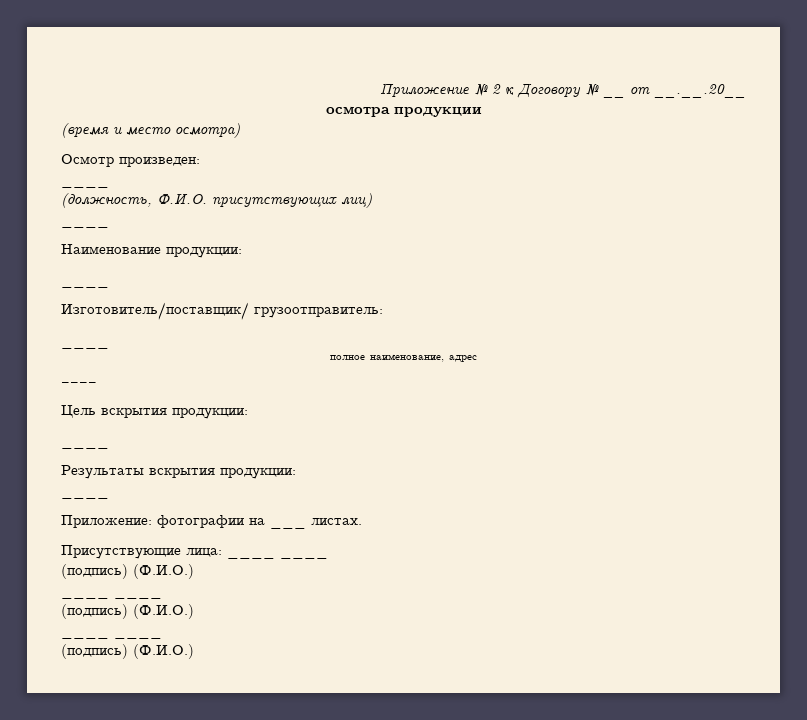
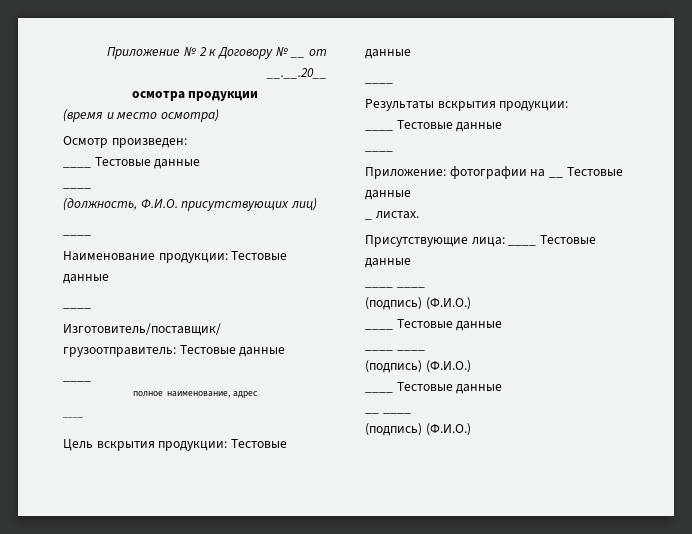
(200, 162) none -> [63,166,91,168] [94,157,201,169] // ____ Тестовые данные
(242, 252) none -> [231,251,288,260] [63,274,109,284] Тестовые данные
(383, 312) none -> [179,345,286,357] Тестовые данные
(248, 413) none -> [230,439,287,448] [365,49,411,59] Тестовые данные
(296, 473) none -> [365,129,393,131] [396,120,503,132] // ____ Тестовые данные
[270,525,306,529] ___ -> [548,176,563,178] [566,167,623,176] [365,190,411,200] [365,218,372,220] __ Тестовые данные // _
[280,555,328,559] [61,564,194,579] [61,595,162,599] [61,604,194,619] [61,635,162,639] [61,644,194,659] ____ // (подпись) (Ф.И.О.) // ____ ____ // (подпись) (Ф.И.О.) // ____ ____ // (подпись) (Ф.И.О.) -> [539,235,596,244] [365,258,411,268] [365,286,425,288] [365,297,471,310] [365,328,393,330] [396,319,503,331] [365,349,425,351] [365,360,471,373] [365,391,393,393] [396,382,503,394] [365,412,411,414] [365,423,471,436] Тестовые данные // ____ ____ // (подпись) (Ф.И.О.) // ____ Тестовые данные // ____ ____ // (подпись) (Ф.И.О.) // ____ Тестовые данные // __ ____ // (подпись) (Ф.И.О.)

